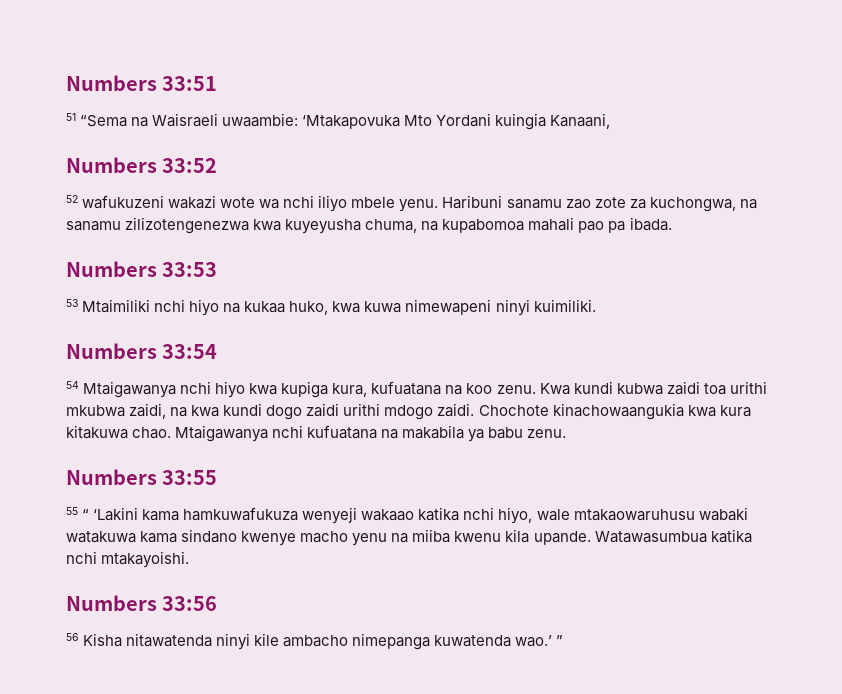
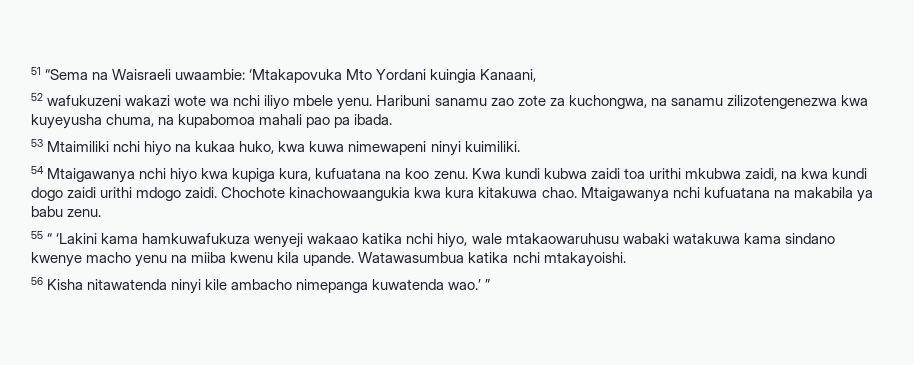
[66,75,218,91] Numbers 33:51 // -> (31, 71) none
[66,157,218,173] // Numbers 33:52 -> (537, 75) none
[66,261,218,277] // Numbers 33:53 -> (393, 119) none
[66,343,218,359] // Numbers 33:54 -> (520, 146) none
[66,469,218,485] // Numbers 33:55 -> (102, 213) none
[66,595,218,611] // Numbers 33:56 -> (626, 259) none

